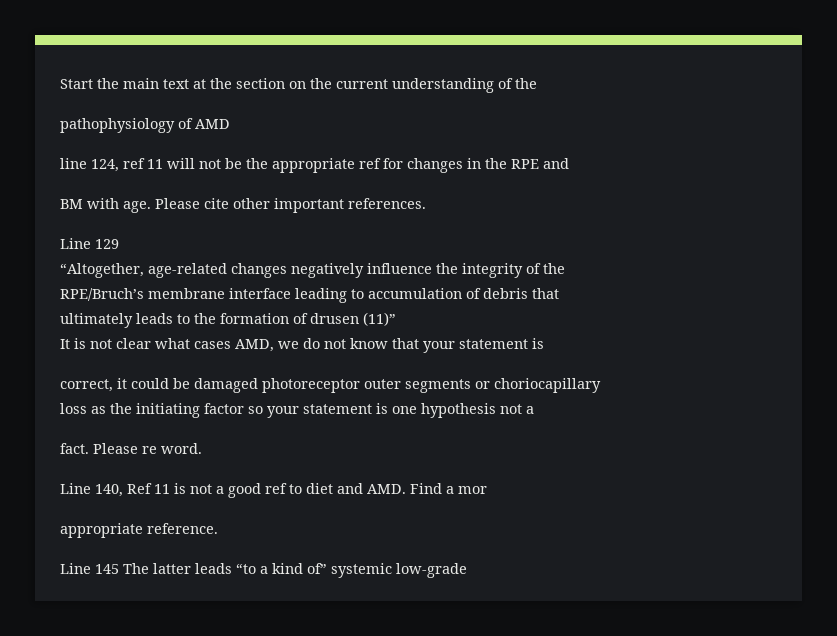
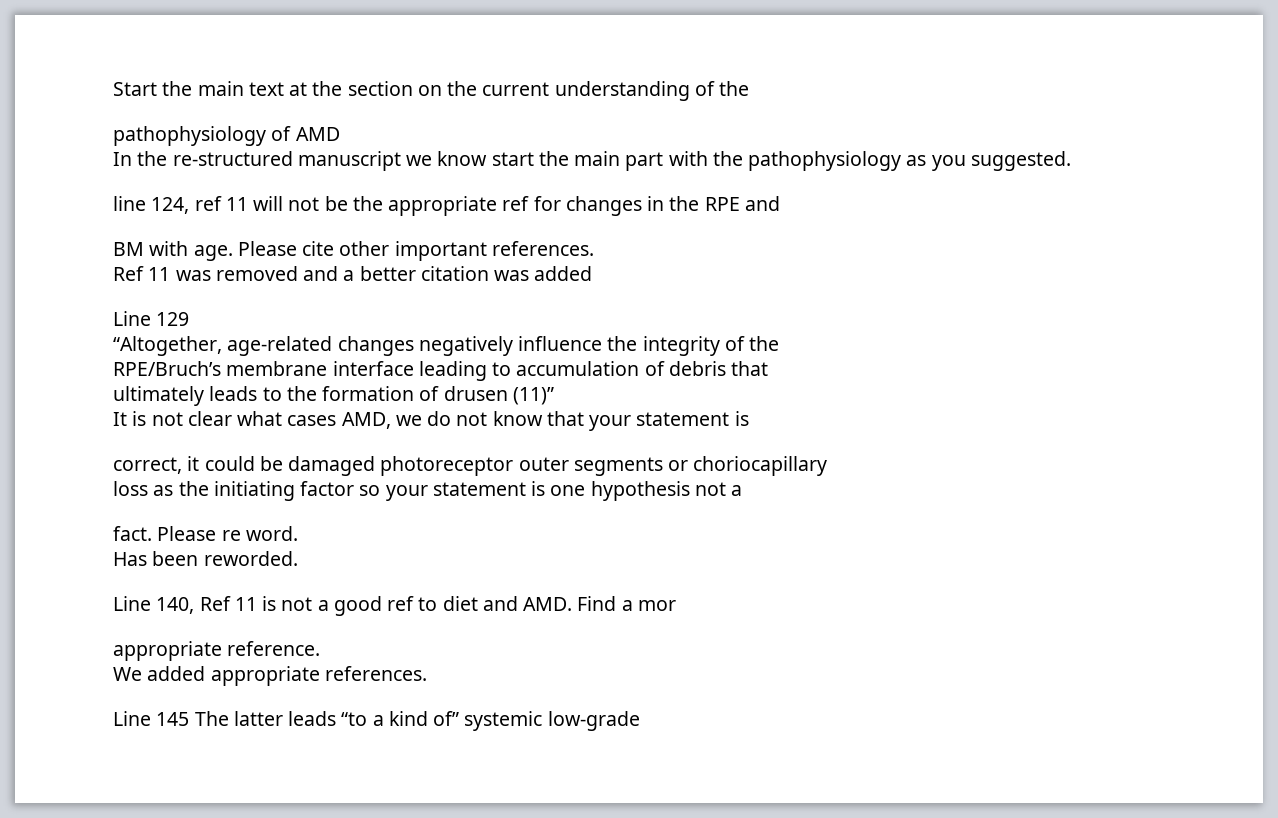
(230, 124) none -> [113,151,1071,171] // In the re-structured manuscript we know start the main part with the pathophysiology as you suggested.
(426, 203) none -> [113,266,593,281] // Ref 11 was removed and a better citation was added
(202, 448) none -> [113,551,298,566] // Has been reworded.
(218, 528) none -> [113,666,427,686] // We added appropriate references.

